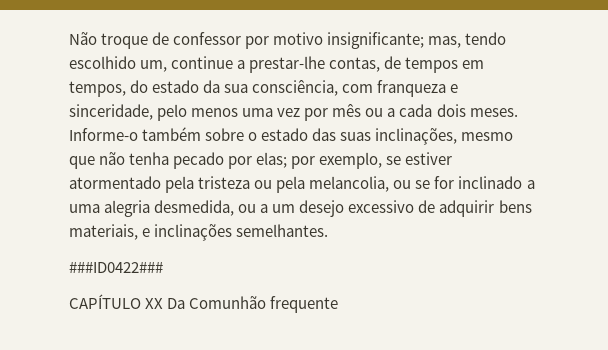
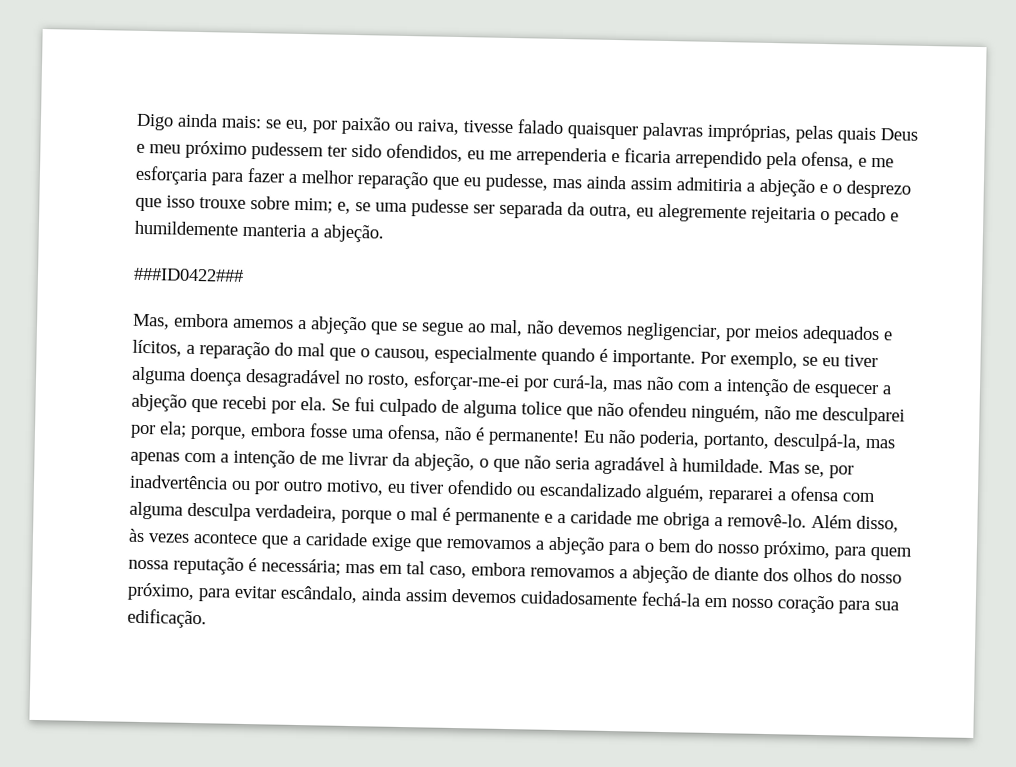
[69,32,507,49] [69,56,485,73] [69,80,459,97] [69,104,518,121] [69,127,514,145] [69,152,453,169] [69,176,535,193] [69,200,532,217] [69,224,329,241] [69,261,163,273] [69,294,339,313] Não troque de confessor por motivo insignificante; mas, tendo escolhido um, continue a prestar-lhe contas, de tempos em tempos, do estado da sua consciência, com franqueza e sinceridade, pelo menos uma vez por mês ou a cada dois meses. Informe-o também sobre o estado das suas inclinações, mesmo que não tenha pecado por elas; por exemplo, se estiver atormentado pela tristeza ou pela melancolia, ou se for inclinado a uma alegria desmedida, ou a um desejo excessivo de adquirir bens materiais, e inclinações semelhantes. // ###ID0422### // CAPÍTULO XX Da Comunhão frequente -> [136,113,918,145] [136,140,894,170] [135,165,911,199] [135,195,899,226] [134,220,385,243] [133,267,244,282] [132,313,893,345] [132,339,878,370] [131,366,892,399] [131,393,905,426] [130,421,895,452] [130,449,854,479] [129,474,875,505] [129,501,899,533] [128,528,912,561] [128,556,902,584] [127,582,899,614] [127,608,207,629] Digo ainda mais: se eu, por paixão ou raiva, tivesse falado quaisquer palavras impróprias, pelas quais Deus e meu próximo pudessem ter sido ofendidos, eu me arrependeria e ficaria arrependido pela ofensa, e me esforçaria para fazer a melhor reparação que eu pudesse, mas ainda assim admitiria a abjeção e o desprezo que isso trouxe sobre mim; e, se uma pudesse ser separada da outra, eu alegremente rejeitaria o pecado e humildemente manteria a abjeção. // ###ID0422### // Mas, embora amemos a abjeção que se segue ao mal, não devemos negligenciar, por meios adequados e lícitos, a reparação do mal que o causou, especialmente quando é importante. Por exemplo, se eu tiver alguma doença desagradável no rosto, esforçar-me-ei por curá-la, mas não com a intenção de esquecer a abjeção que recebi por ela. Se fui culpado de alguma tolice que não ofendeu ninguém, não me desculparei por ela; porque, embora fosse uma ofensa, não é permanente! Eu não poderia, portanto, desculpá-la, mas apenas com a intenção de me livrar da abjeção, o que não seria agradável à humildade. Mas se, por inadvertência ou por outro motivo, eu tiver ofendido ou escandalizado alguém, repararei a ofensa com alguma desculpa verdadeira, porque o mal é permanente e a caridade me obriga a removê-lo. Além disso, às vezes acontece que a caridade exige que removamos a abjeção para o bem do nosso próximo, para quem nossa reputação é necessária; mas em tal caso, embora removamos a abjeção de diante dos olhos do nosso próximo, para evitar escândalo, ainda assim devemos cuidadosamente fechá-la em nosso coração para sua edificação.

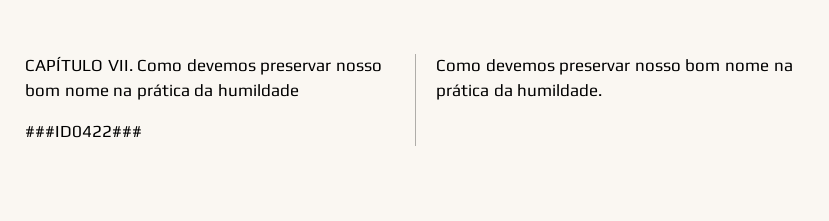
[136,113,918,145] [136,140,894,170] [135,165,911,199] [135,195,899,226] [134,220,385,243] [133,267,244,282] [132,313,893,345] [132,339,878,370] [131,366,892,399] [131,393,905,426] [130,421,895,452] [130,449,854,479] [129,474,875,505] [129,501,899,533] [128,528,912,561] [128,556,902,584] [127,582,899,614] [127,608,207,629] Digo ainda mais: se eu, por paixão ou raiva, tivesse falado quaisquer palavras impróprias, pelas quais Deus e meu próximo pudessem ter sido ofendidos, eu me arrependeria e ficaria arrependido pela ofensa, e me esforçaria para fazer a melhor reparação que eu pudesse, mas ainda assim admitiria a abjeção e o desprezo que isso trouxe sobre mim; e, se uma pudesse ser separada da outra, eu alegremente rejeitaria o pecado e humildemente manteria a abjeção. // ###ID0422### // Mas, embora amemos a abjeção que se segue ao mal, não devemos negligenciar, por meios adequados e lícitos, a reparação do mal que o causou, especialmente quando é importante. Por exemplo, se eu tiver alguma doença desagradável no rosto, esforçar-me-ei por curá-la, mas não com a intenção de esquecer a abjeção que recebi por ela. Se fui culpado de alguma tolice que não ofendeu ninguém, não me desculparei por ela; porque, embora fosse uma ofensa, não é permanente! Eu não poderia, portanto, desculpá-la, mas apenas com a intenção de me livrar da abjeção, o que não seria agradável à humildade. Mas se, por inadvertência ou por outro motivo, eu tiver ofendido ou escandalizado alguém, repararei a ofensa com alguma desculpa verdadeira, porque o mal é permanente e a caridade me obriga a removê-lo. Além disso, às vezes acontece que a caridade exige que removamos a abjeção para o bem do nosso próximo, para quem nossa reputação é necessária; mas em tal caso, embora removamos a abjeção de diante dos olhos do nosso próximo, para evitar escândalo, ainda assim devemos cuidadosamente fechá-la em nosso coração para sua edificação. -> [25,56,382,75] [25,84,299,100] [25,125,142,138] [436,59,793,75] [436,84,603,100] CAPÍTULO VII. Como devemos preservar nosso bom nome na prática da humildade // ###ID0422### // Como devemos preservar nosso bom nome na prática da humildade.

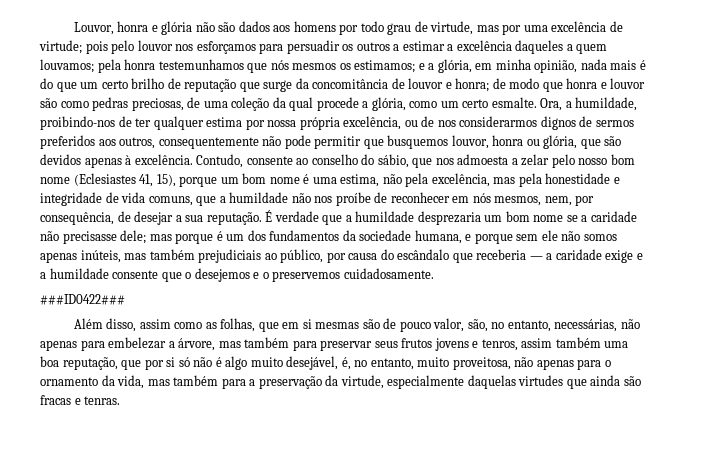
[25,56,382,75] [25,84,299,100] [25,125,142,138] [436,59,793,75] [436,84,603,100] CAPÍTULO VII. Como devemos preservar nosso bom nome na prática da humildade // ###ID0422### // Como devemos preservar nosso bom nome na prática da humildade. -> [73,21,623,35] [39,40,608,54] [40,59,646,73] [40,78,646,92] [40,97,638,111] [40,116,634,130] [40,135,622,149] [40,154,635,168] [40,173,620,187] [40,192,595,206] [40,210,637,225] [40,230,617,244] [40,249,643,263] [40,268,434,282] [40,294,125,305] [73,318,640,332] [40,337,629,351] [40,356,611,370] [40,375,641,389] [40,395,121,405] Louvor, honra e glória não são dados aos homens por todo grau de virtude, mas por uma excelência de virtude; pois pelo louvor nos esforçamos para persuadir os outros a estimar a excelência daqueles a quem louvamos; pela honra testemunhamos que nós mesmos os estimamos; e a glória, em minha opinião, nada mais é do que um certo brilho de reputação que surge da concomitância de louvor e honra; de modo que honra e louvor são como pedras preciosas, de uma coleção da qual procede a glória, como um certo esmalte. Ora, a humildade, proibindo-nos de ter qualquer estima por nossa própria excelência, ou de nos considerarmos dignos de sermos preferidos aos outros, consequentemente não pode permitir que busquemos louvor, honra ou glória, que são devidos apenas à excelência. Contudo, consente ao conselho do sábio, que nos admoesta a zelar pelo nosso bom nome (Eclesiastes 41, 15), porque um bom nome é uma estima, não pela excelência, mas pela honestidade e integridade de vida comuns, que a humildade não nos proíbe de reconhecer em nós mesmos, nem, por consequência, de desejar a sua reputação. É verdade que a humildade desprezaria um bom nome se a caridade não precisasse dele; mas porque é um dos fundamentos da sociedade humana, e porque sem ele não somos apenas inúteis, mas também prejudiciais ao público, por causa do escândalo que receberia — a caridade exige e a humildade consente que o desejemos e o preservemos cuidadosamente. // ###ID0422### // Além disso, assim como as folhas, que em si mesmas são de pouco valor, são, no entanto, necessárias, não apenas para embelezar a árvore, mas também para preservar seus frutos jovens e tenros, assim também uma boa reputação, que por si só não é algo muito desejável, é, no entanto, muito proveitosa, não apenas para o ornamento da vida, mas também para a preservação da virtude, especialmente daquelas virtudes que ainda são fracas e tenras.

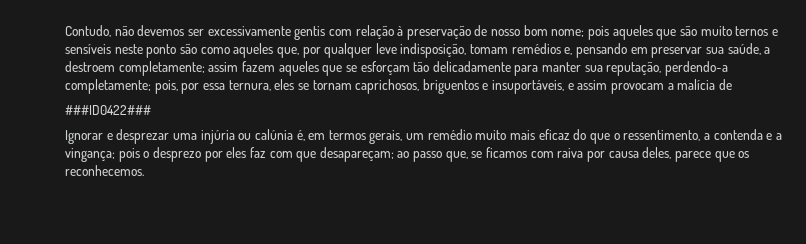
[73,21,623,35] [39,40,608,54] [40,59,646,73] [40,78,646,92] [40,97,638,111] [40,116,634,130] [40,135,622,149] [40,154,635,168] [40,173,620,187] [40,192,595,206] [40,210,637,225] [40,230,617,244] [40,249,643,263] [40,268,434,282] [40,294,125,305] [73,318,640,332] [40,337,629,351] [40,356,611,370] [40,375,641,389] [40,395,121,405] Louvor, honra e glória não são dados aos homens por todo grau de virtude, mas por uma excelência de virtude; pois pelo louvor nos esforçamos para persuadir os outros a estimar a excelência daqueles a quem louvamos; pela honra testemunhamos que nós mesmos os estimamos; e a glória, em minha opinião, nada mais é do que um certo brilho de reputação que surge da concomitância de louvor e honra; de modo que honra e louvor são como pedras preciosas, de uma coleção da qual procede a glória, como um certo esmalte. Ora, a humildade, proibindo-nos de ter qualquer estima por nossa própria excelência, ou de nos considerarmos dignos de sermos preferidos aos outros, consequentemente não pode permitir que busquemos louvor, honra ou glória, que são devidos apenas à excelência. Contudo, consente ao conselho do sábio, que nos admoesta a zelar pelo nosso bom nome (Eclesiastes 41, 15), porque um bom nome é uma estima, não pela excelência, mas pela honestidade e integridade de vida comuns, que a humildade não nos proíbe de reconhecer em nós mesmos, nem, por consequência, de desejar a sua reputação. É verdade que a humildade desprezaria um bom nome se a caridade não precisasse dele; mas porque é um dos fundamentos da sociedade humana, e porque sem ele não somos apenas inúteis, mas também prejudiciais ao público, por causa do escândalo que receberia — a caridade exige e a humildade consente que o desejemos e o preservemos cuidadosamente. // ###ID0422### // Além disso, assim como as folhas, que em si mesmas são de pouco valor, são, no entanto, necessárias, não apenas para embelezar a árvore, mas também para preservar seus frutos jovens e tenros, assim também uma boa reputação, que por si só não é algo muito desejável, é, no entanto, muito proveitosa, não apenas para o ornamento da vida, mas também para a preservação da virtude, especialmente daquelas virtudes que ainda são fracas e tenras. -> [65,25,778,40] [65,43,771,58] [65,61,729,76] [65,79,732,94] [65,105,151,115] [65,129,782,144] [65,147,750,162] [65,165,144,176] Contudo, não devemos ser excessivamente gentis com relação à preservação de nosso bom nome; pois aqueles que são muito ternos e sensíveis neste ponto são como aqueles que, por qualquer leve indisposição, tomam remédios e, pensando em preservar sua saúde, a destroem completamente; assim fazem aqueles que se esforçam tão delicadamente para manter sua reputação, perdendo-a completamente; pois, por essa ternura, eles se tornam caprichosos, briguentos e insuportáveis, e assim provocam a malícia de // ###ID0422### // Ignorar e desprezar uma injúria ou calúnia é, em termos gerais, um remédio muito mais eficaz do que o ressentimento, a contenda e a vingança; pois o desprezo por eles faz com que desapareçam; ao passo que, se ficamos com raiva por causa deles, parece que os reconhecemos.

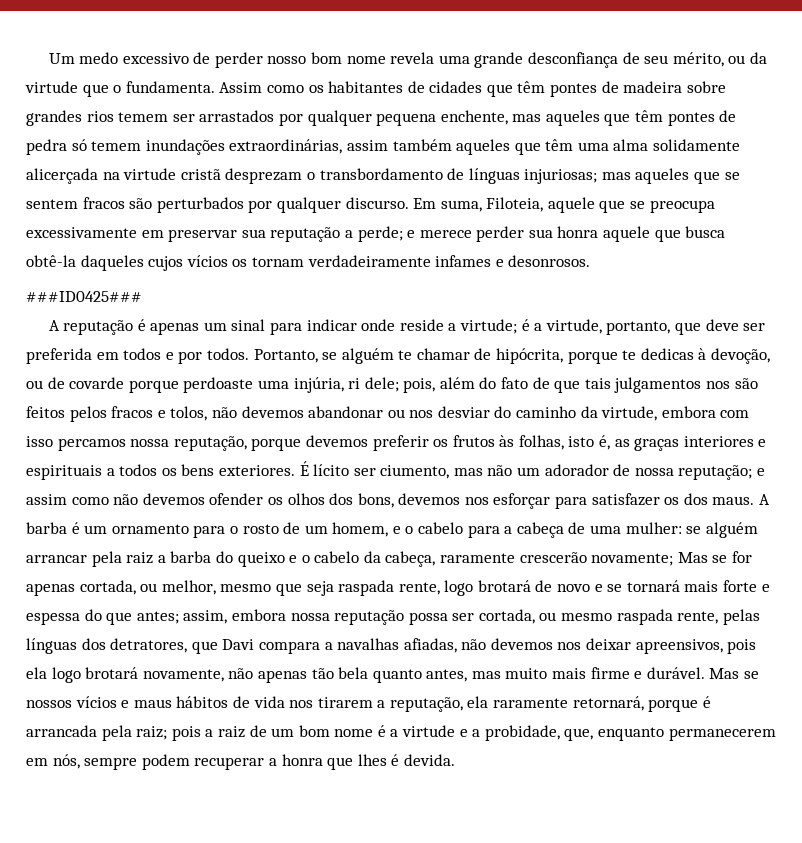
[65,25,778,40] [65,43,771,58] [65,61,729,76] [65,79,732,94] [65,105,151,115] [65,129,782,144] [65,147,750,162] [65,165,144,176] Contudo, não devemos ser excessivamente gentis com relação à preservação de nosso bom nome; pois aqueles que são muito ternos e sensíveis neste ponto são como aqueles que, por qualquer leve indisposição, tomam remédios e, pensando em preservar sua saúde, a destroem completamente; assim fazem aqueles que se esforçam tão delicadamente para manter sua reputação, perdendo-a completamente; pois, por essa ternura, eles se tornam caprichosos, briguentos e insuportáveis, e assim provocam a malícia de // ###ID0422### // Ignorar e desprezar uma injúria ou calúnia é, em termos gerais, um remédio muito mais eficaz do que o ressentimento, a contenda e a vingança; pois o desprezo por eles faz com que desapareçam; ao passo que, se ficamos com raiva por causa deles, parece que os reconhecemos. -> [48,52,767,68] [25,81,726,97] [26,110,737,126] [26,139,741,155] [26,168,740,184] [26,197,715,213] [26,226,726,242] [26,255,591,271] [26,291,142,302] [48,319,766,335] [26,348,771,364] [26,377,758,393] [26,406,750,422] [26,435,767,451] [26,461,766,480] [26,493,771,509] [26,522,758,538] [26,551,753,567] [26,580,770,596] [26,609,760,625] [26,638,757,654] [26,667,760,683] [26,696,711,712] [26,725,776,741] [26,754,455,770] Um medo excessivo de perder nosso bom nome revela uma grande desconfiança de seu mérito, ou da virtude que o fundamenta. Assim como os habitantes de cidades que têm pontes de madeira sobre grandes rios temem ser arrastados por qualquer pequena enchente, mas aqueles que têm pontes de pedra só temem inundações extraordinárias, assim também aqueles que têm uma alma solidamente alicerçada na virtude cristã desprezam o transbordamento de línguas injuriosas; mas aqueles que se sentem fracos são perturbados por qualquer discurso. Em suma, Filoteia, aquele que se preocupa excessivamente em preservar sua reputação a perde; e merece perder sua honra aquele que busca obtê-la daqueles cujos vícios os tornam verdadeiramente infames e desonrosos. // ###ID0425### // A reputação é apenas um sinal para indicar onde reside a virtude; é a virtude, portanto, que deve ser preferida em todos e por todos. Portanto, se alguém te chamar de hipócrita, porque te dedicas à devoção, ou de covarde porque perdoaste uma injúria, ri dele; pois, além do fato de que tais julgamentos nos são feitos pelos fracos e tolos, não devemos abandonar ou nos desviar do caminho da virtude, embora com isso percamos nossa reputação, porque devemos preferir os frutos às folhas, isto é, as graças interiores e espirituais a todos os bens exteriores. É lícito ser ciumento, mas não um adorador de nossa reputação; e assim como não devemos ofender os olhos dos bons, devemos nos esforçar para satisfazer os dos maus. A barba é um ornamento para o rosto de um homem, e o cabelo para a cabeça de uma mulher: se alguém arrancar pela raiz a barba do queixo e o cabelo da cabeça, raramente crescerão novamente; Mas se for apenas cortada, ou melhor, mesmo que seja raspada rente, logo brotará de novo e se tornará mais forte e espessa do que antes; assim, embora nossa reputação possa ser cortada, ou mesmo raspada rente, pelas línguas dos detratores, que Davi compara a navalhas afiadas, não devemos nos deixar apreensivos, pois ela logo brotará novamente, não apenas tão bela quanto antes, mas muito mais firme e durável. Mas se nossos vícios e maus hábitos de vida nos tirarem a reputação, ela raramente retornará, porque é arrancada pela raiz; pois a raiz de um bom nome é a virtude e a probidade, que, enquanto permanecerem em nós, sempre podem recuperar a honra que lhes é devida.

